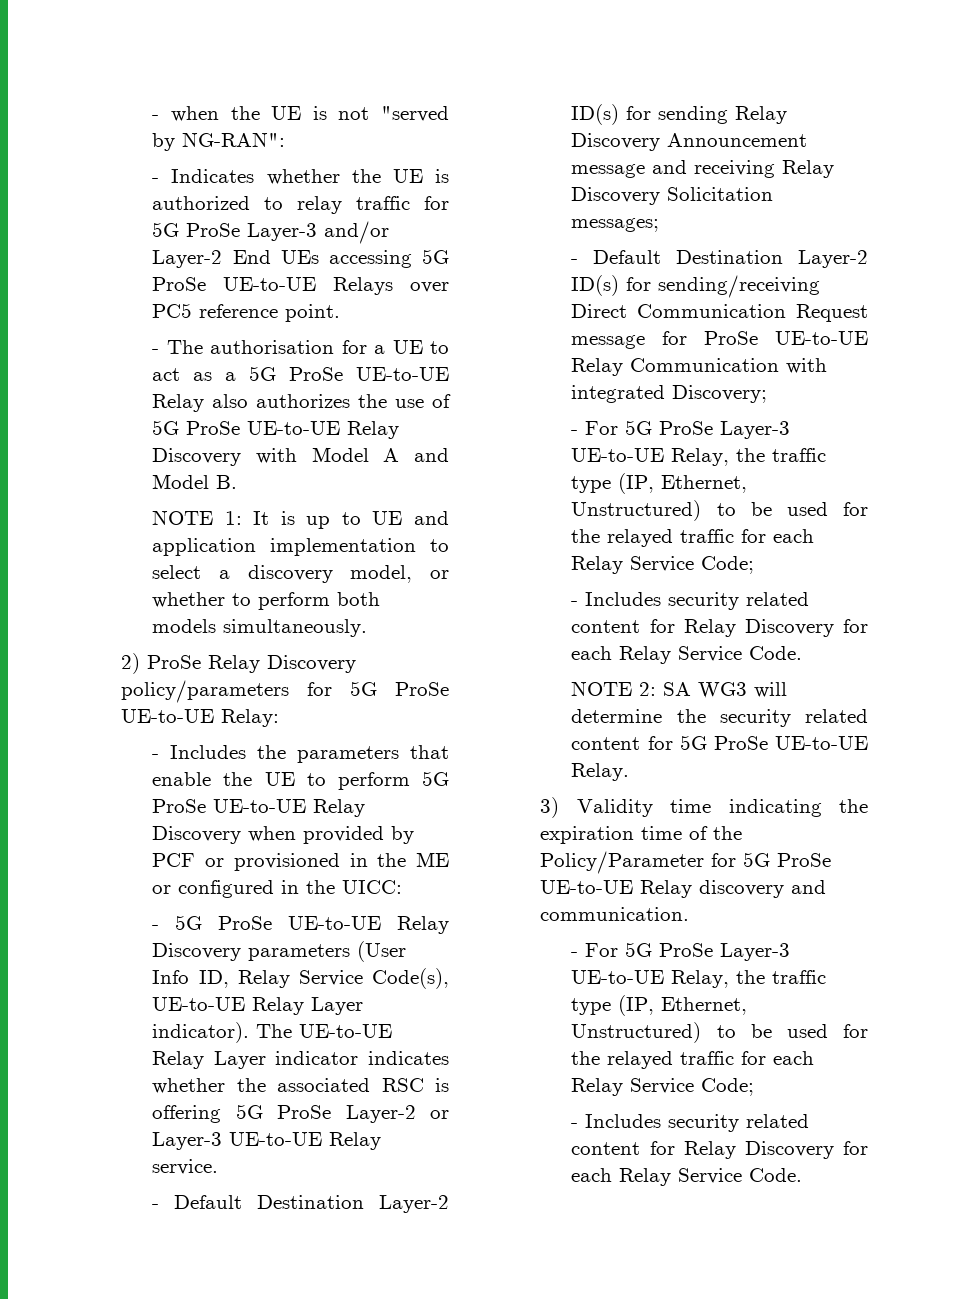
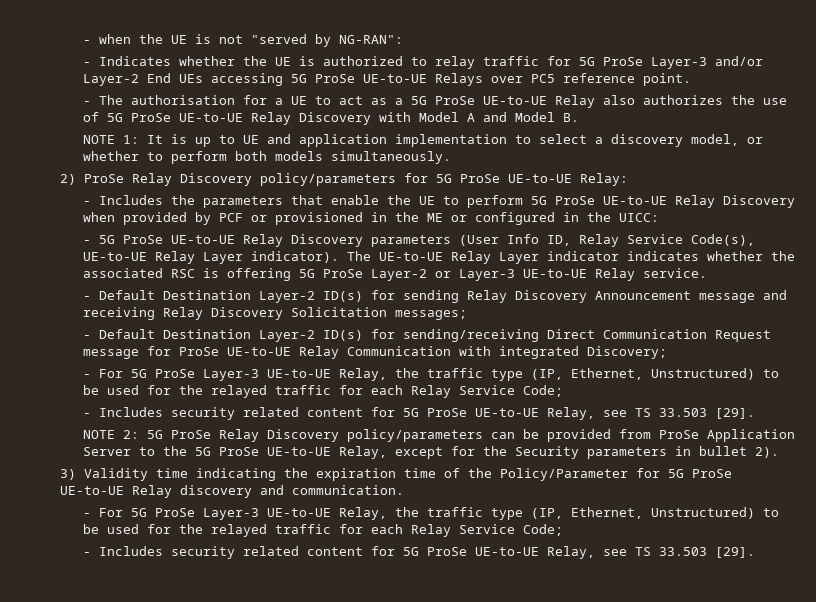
[683,619,868,637] [571,646,803,664] [571,681,788,698] [571,709,868,727] [571,735,868,750] [571,763,630,781] Relay Discovery for each Relay Service Code. // NOTE 2: SA WG3 will determine the security related content for 5G ProSe UE-to-UE Relay. -> [403,407,756,420] [83,429,796,442] [83,446,780,459] 5G ProSe UE-to-UE Relay, see TS 33.503 [29]. // NOTE 2: 5G ProSe Relay Discovery policy/parameters can be provided from ProSe Application Server to the 5G ProSe UE-to-UE Relay, except for the Security parameters in bullet 2).
[683,1141,868,1159] [571,1168,803,1186] Relay Discovery for each Relay Service Code. -> [403,546,756,559] 5G ProSe UE-to-UE Relay, see TS 33.503 [29].

